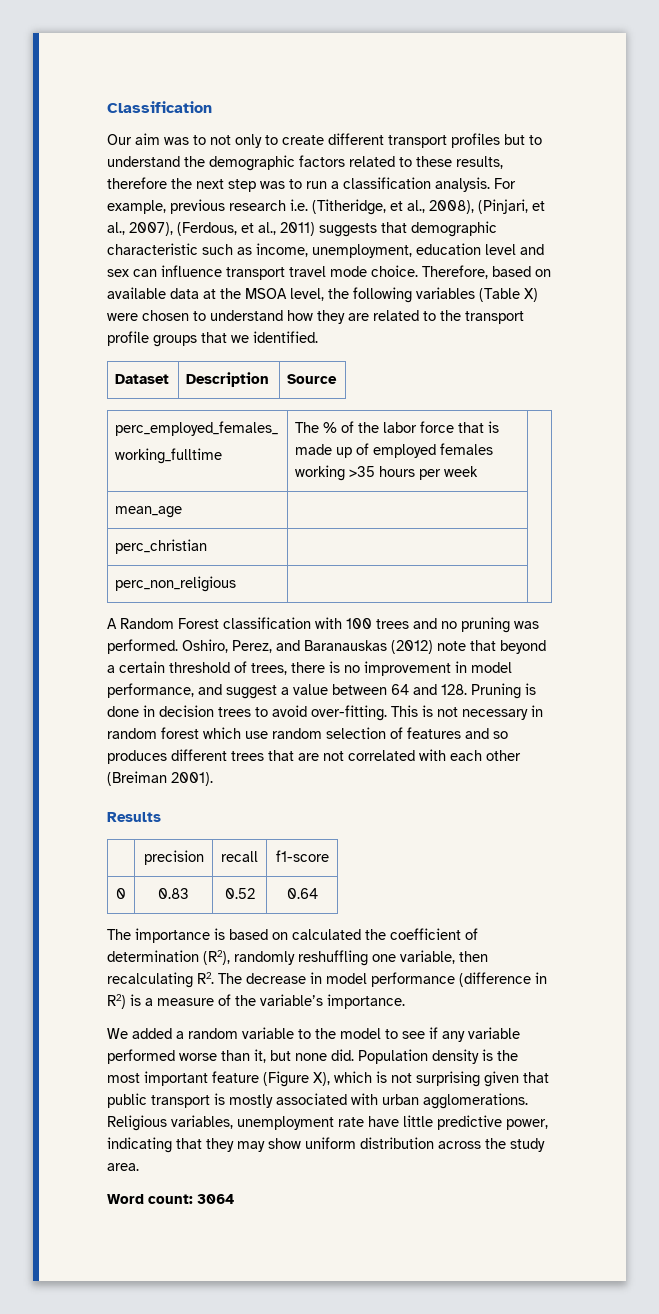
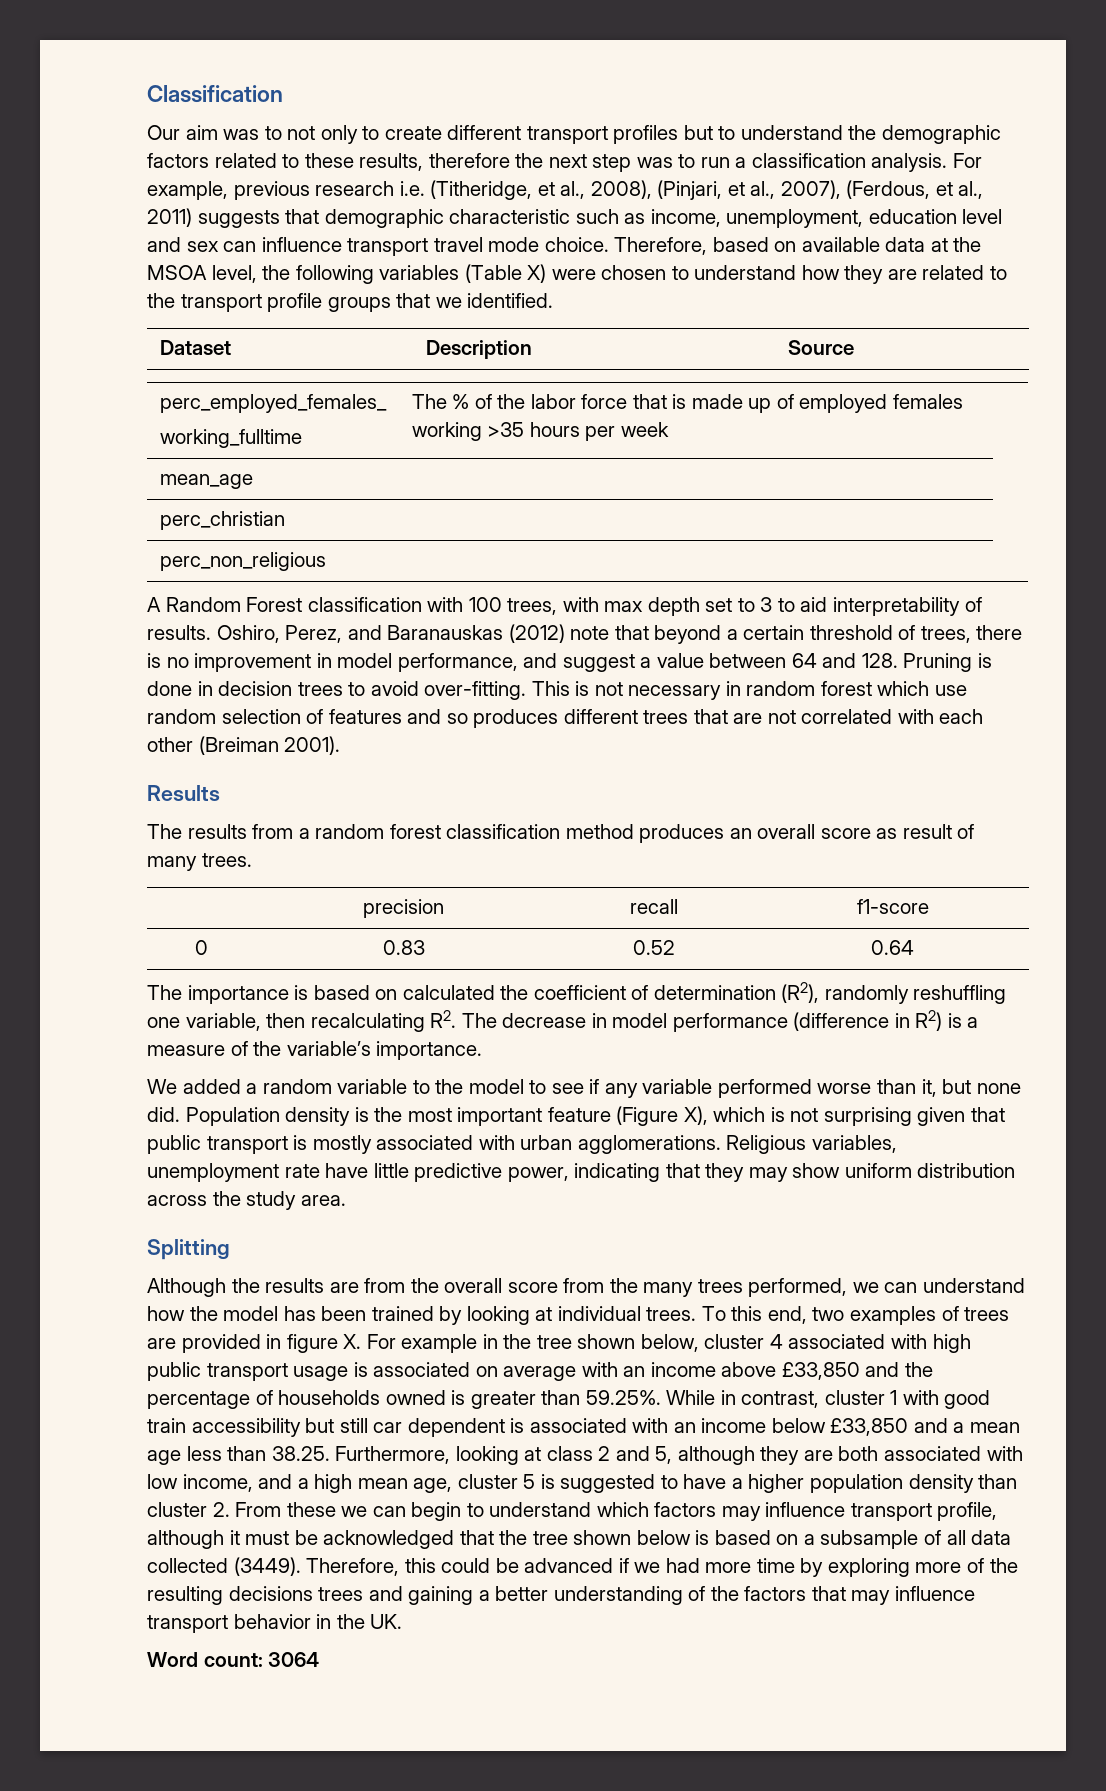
[376,617,539,633] [107,639,178,654] trees and no pruning was performed. -> [507,597,982,616] [147,625,211,640] trees, with max depth set to 3 to aid interpretability of results.
(161, 817) none -> [147,824,975,843] [147,853,252,871] // The results from a random forest classification method produces an overall score as result of many trees.
(139, 1167) none -> [147,1239,230,1260] [147,1278,1026,1297] [147,1306,1010,1325] [147,1334,971,1353] [147,1362,933,1381] [147,1390,991,1409] [147,1418,1021,1437] [147,1446,1023,1465] [147,1474,1018,1493] [147,1502,998,1521] [147,1530,1012,1549] [147,1557,1018,1577] [147,1586,975,1605] [147,1614,403,1633] // Splitting // Although the results are from the overall score from the many trees performed, we can understand how the model has been trained by looking at individual trees. To this end, two examples of trees are provided in figure X. For example in the tree shown below, cluster 4 associated with high public transport usage is associated on average with an income above £33,850 and the percentage of households owned is greater than 59.25%. While in contrast, cluster 1 with good train accessibility but still car dependent is associated with an income below £33,850 and a mean age less than 38.25. Furthermore, looking at class 2 and 5, although they are both associated with low income, and a high mean age, cluster 5 is suggested to have a higher population density than cluster 2. From these we can begin to understand which factors may influence transport profile, although it must be acknowledged that the tree shown below is based on a subsample of all data collected (3449). Therefore, this could be advanced if we had more time by exploring more of the resulting decisions trees and gaining a better understanding of the factors that may influence transport behavior in the UK.

